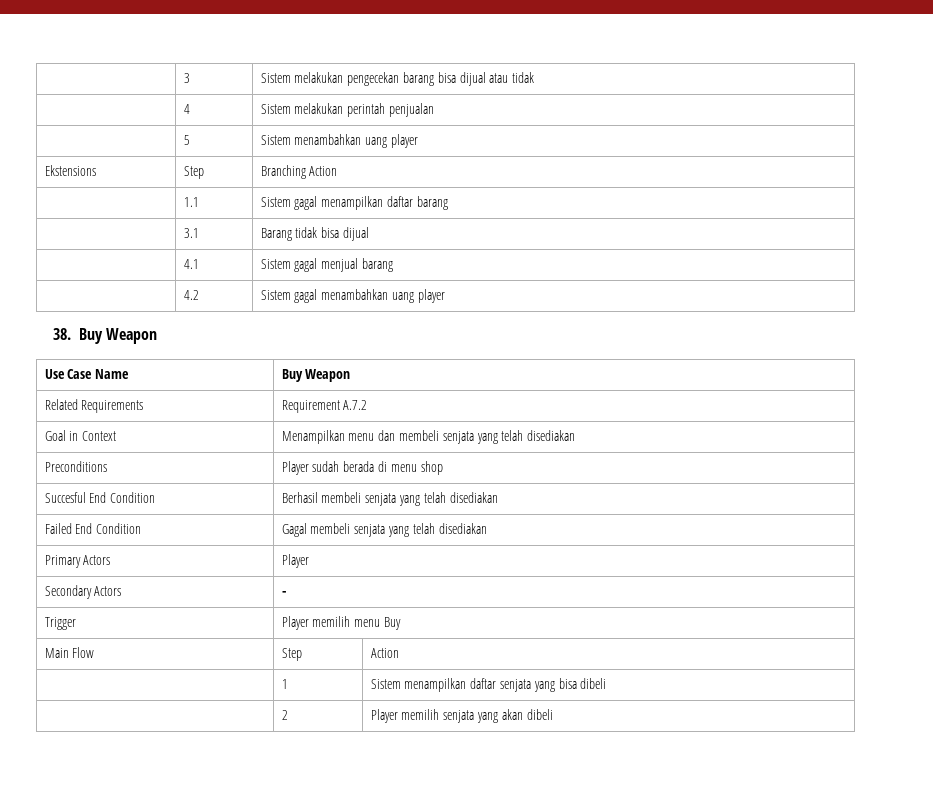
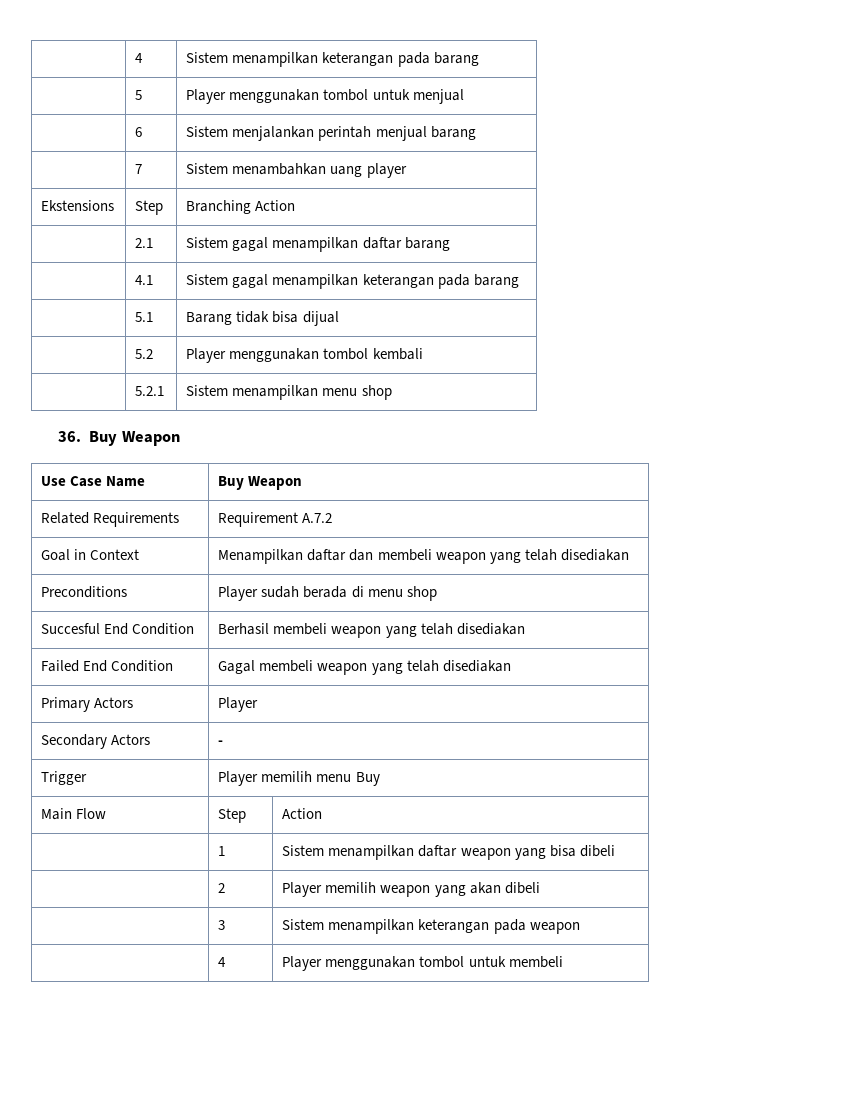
[183,73,190,83] [260,72,535,86] [183,104,190,114] [260,103,435,117] [183,135,190,145] | 3 | Sistem melakukan pengecekan barang bisa dijual atau tidak // | 4 | Sistem melakukan perintah penjualan // | 5 -> [135,53,144,63] [186,52,479,67] [135,90,143,100] [186,89,464,104] [135,127,143,137] [186,126,476,141] [135,164,143,174] | 4 | Sistem menampilkan keterangan pada barang // | 5 | Player menggunakan tombol untuk menjual // | 6 | Sistem menjalankan perintah menjual barang // | 7
[183,197,199,207] 1.1 -> [135,238,154,248] 2.1
[183,228,199,238] [260,227,370,241] [183,259,199,269] [260,258,394,272] [183,290,199,300] [260,289,445,303] [53,328,72,340] 3.1 | Barang tidak bisa dijual // | 4.1 | Sistem gagal menjual barang // | 4.2 | Sistem gagal menambahkan uang player // 38. -> [135,275,154,285] [186,274,519,289] [135,312,154,322] [186,311,339,326] [135,349,154,359] [186,348,423,363] [135,386,165,396] [186,385,392,400] [57,431,81,442] 4.1 | Sistem gagal menampilkan keterangan pada barang // | 5.1 | Barang tidak bisa dijual // | 5.2 | Player menggunakan tombol kembali // | 5.2.1 | Sistem menampilkan menu shop // 36.
[348,433,375,441] menu -> [307,549,347,561] daftar
[442,431,474,444] senjata -> [435,552,486,564] weapon
[365,493,397,506] senjata -> [331,626,382,638] weapon
[354,524,386,537] senjata -> [317,663,368,675] weapon
[500,679,532,692] senjata -> [460,848,511,860] weapon
[443,710,475,723] senjata -> [380,885,431,897] weapon
(553, 714) none -> [218,920,226,930] [282,919,580,934] [218,957,227,967] [282,956,563,971] // | 3 | Sistem menampilkan keterangan pada weapon // | 4 | Player menggunakan tombol untuk membeli

